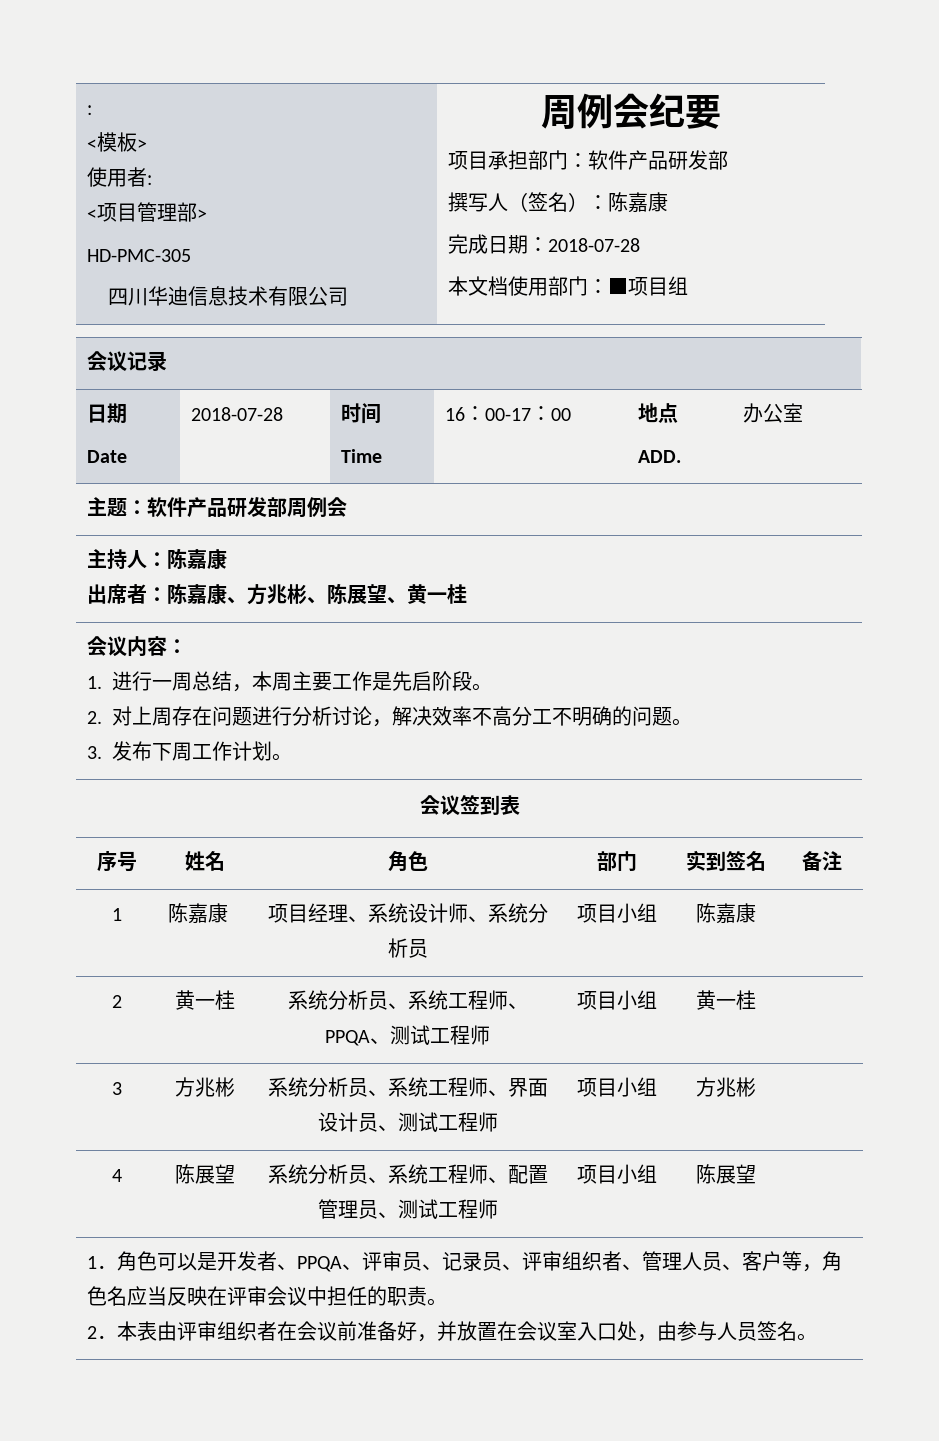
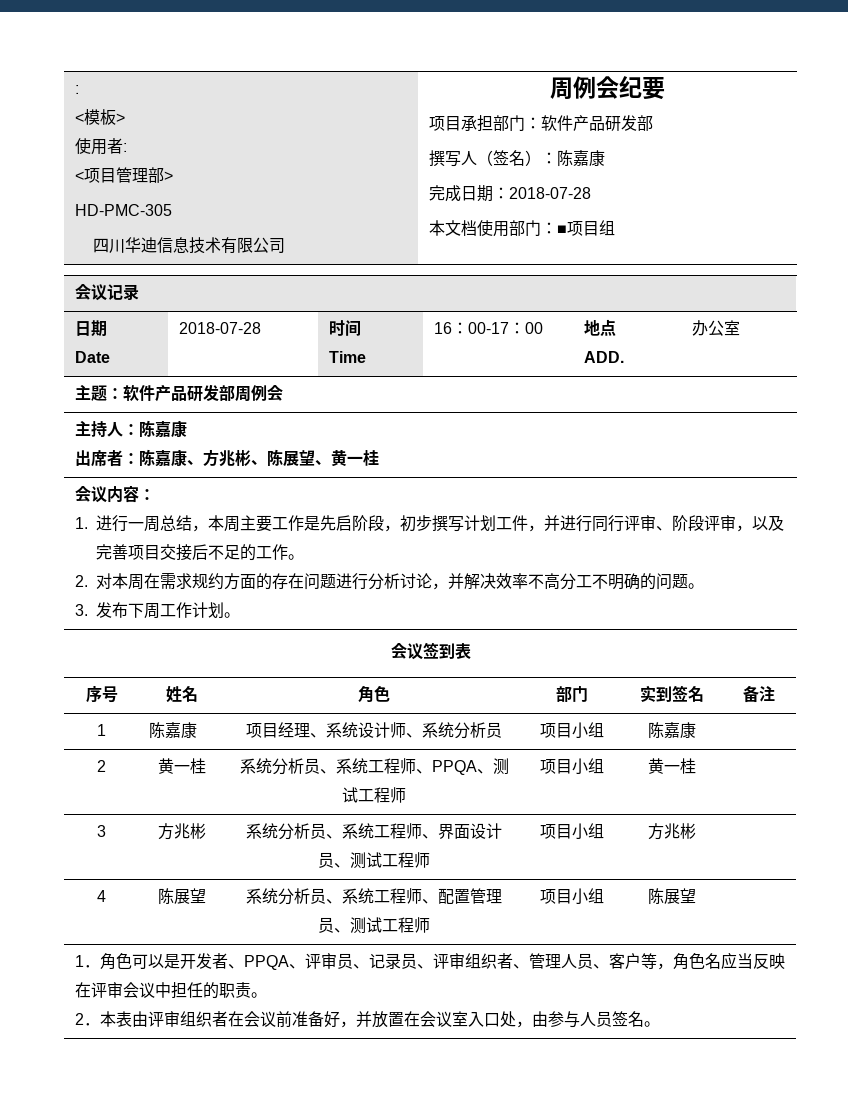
[472,683,493,691] [87,706,173,726] 。 // 2.对上周 -> [383,515,784,532] [95,544,304,561] [74,573,272,590] ，初步撰写计划工件，并进行同行评审、阶段评审，以及完善项目交接后不足的工作。 // 2.对本周在需求规约方面的
(393, 723) none -> [447,573,464,589] 并

